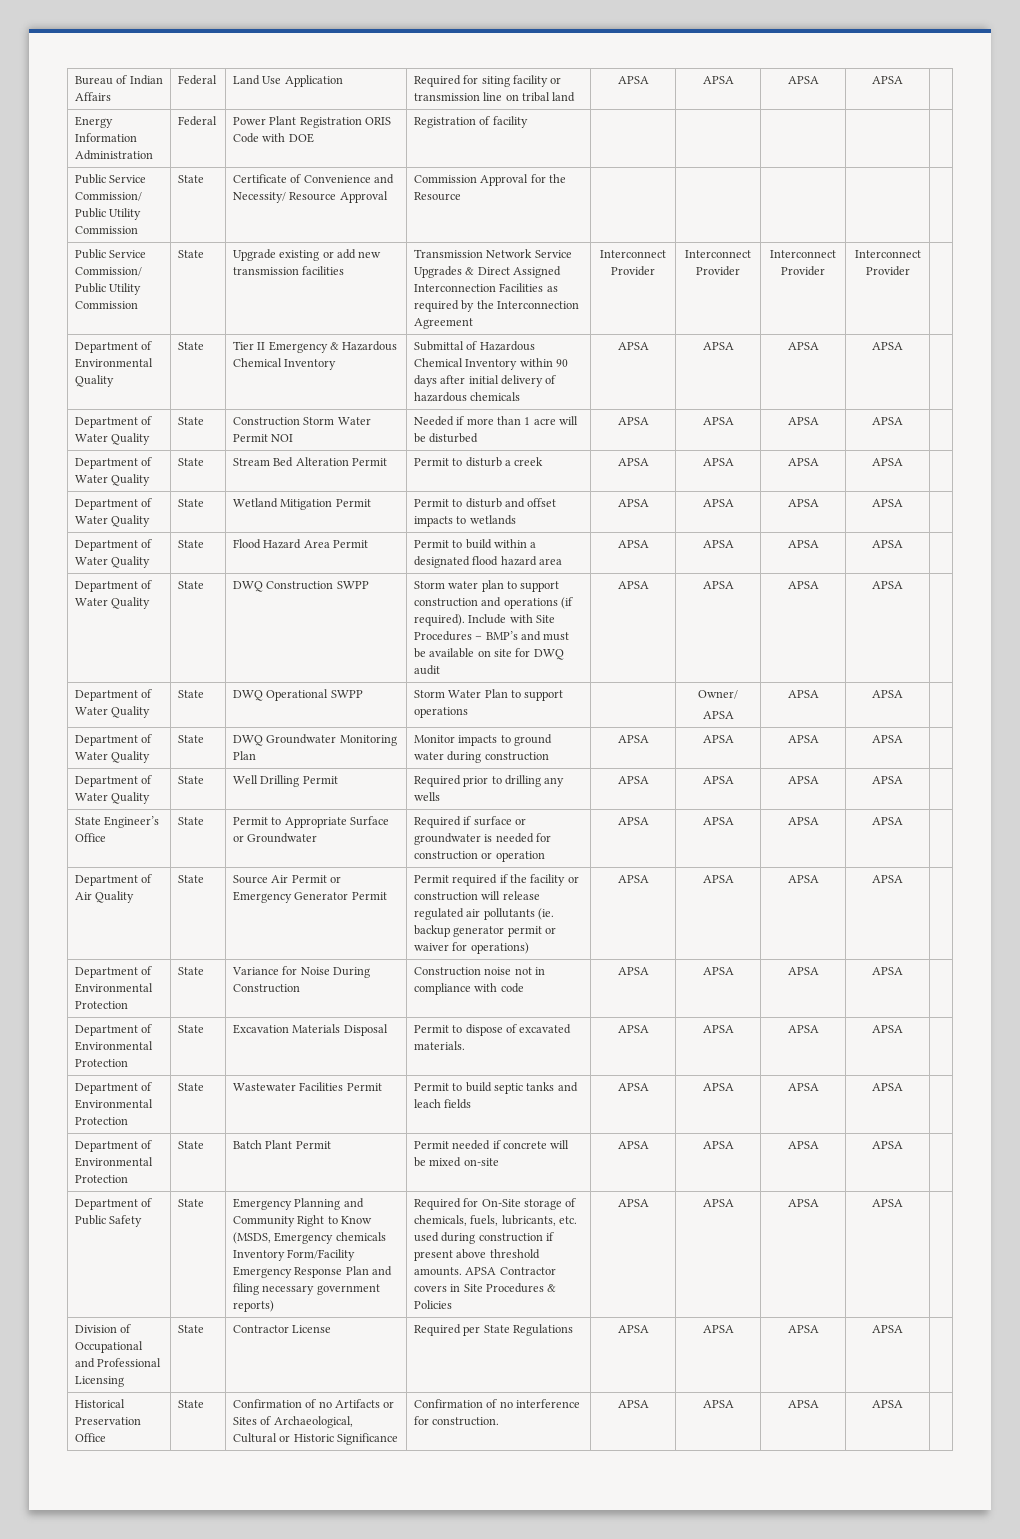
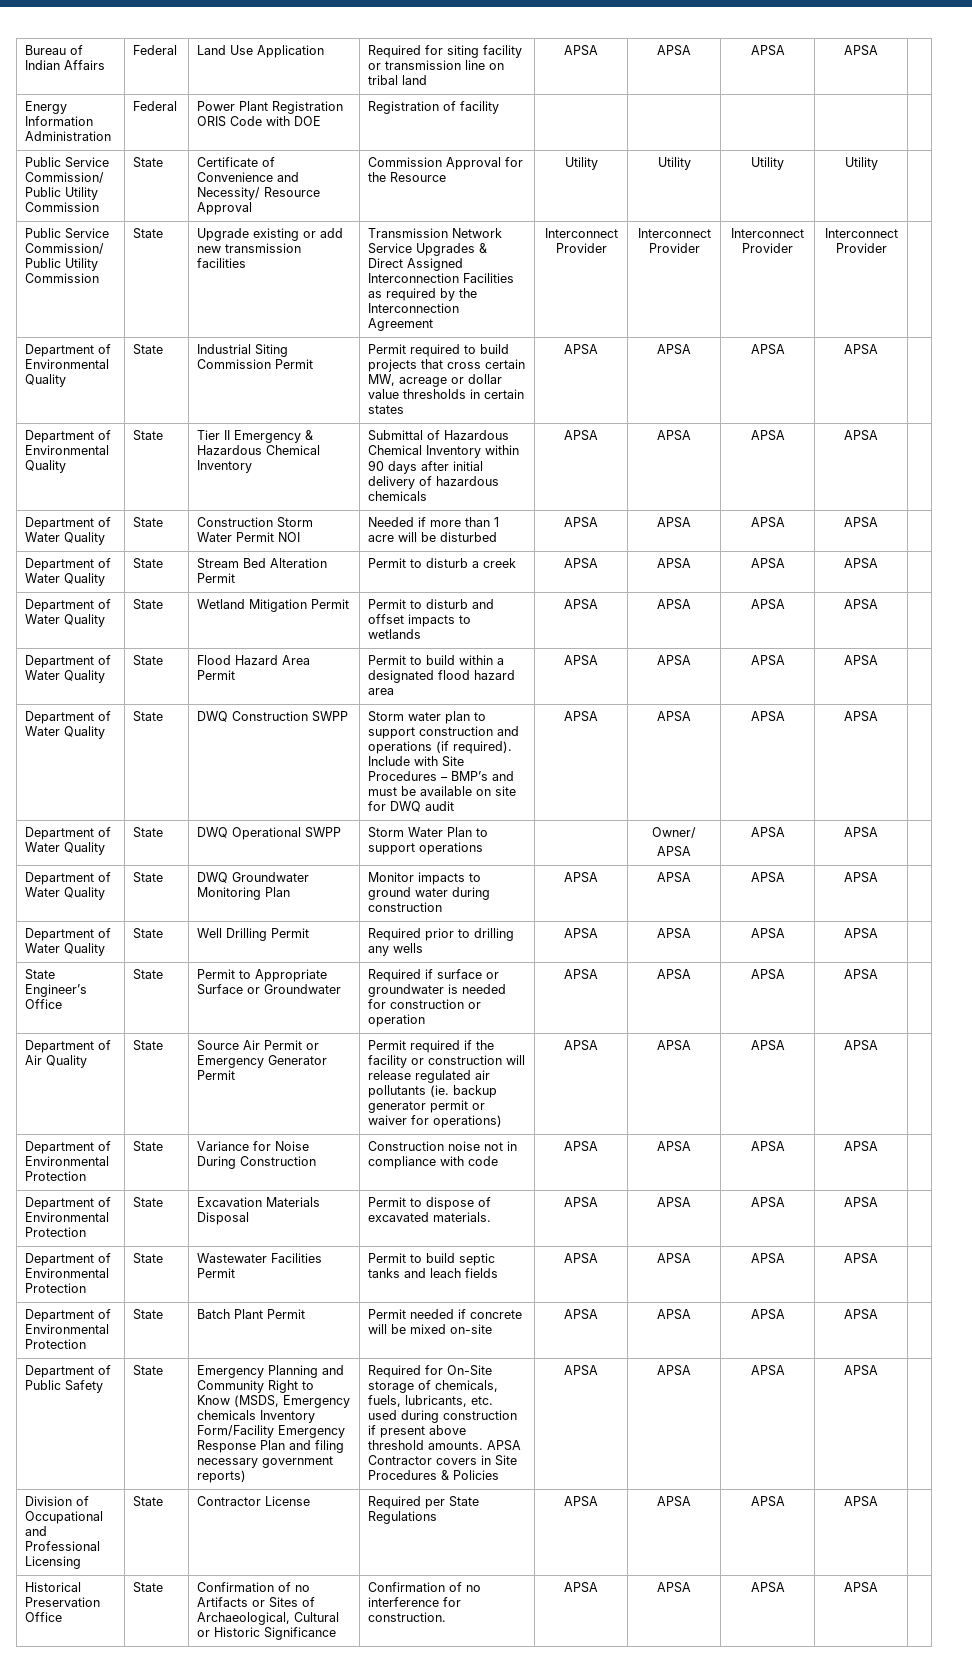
(461, 196) | | | -> [564,157,598,170] [657,157,691,170] [751,157,784,170] [844,157,878,170] Utility | Utility | Utility | Utility
(910, 271) none -> [25,344,112,357] [25,359,110,369] [25,374,67,387] [133,344,164,355] [197,344,289,357] [197,359,314,369] [368,344,510,357] [368,359,526,372] [368,374,503,387] [368,389,525,399] [368,405,405,414] [564,344,598,355] [657,344,691,355] [750,344,785,355] [844,344,878,355] // Department of Environmental Quality | State | Industrial Siting Commission Permit | Permit required to build projects that cross certain MW, acreage or dollar value thresholds in certain states | APSA | APSA | APSA | APSA |

